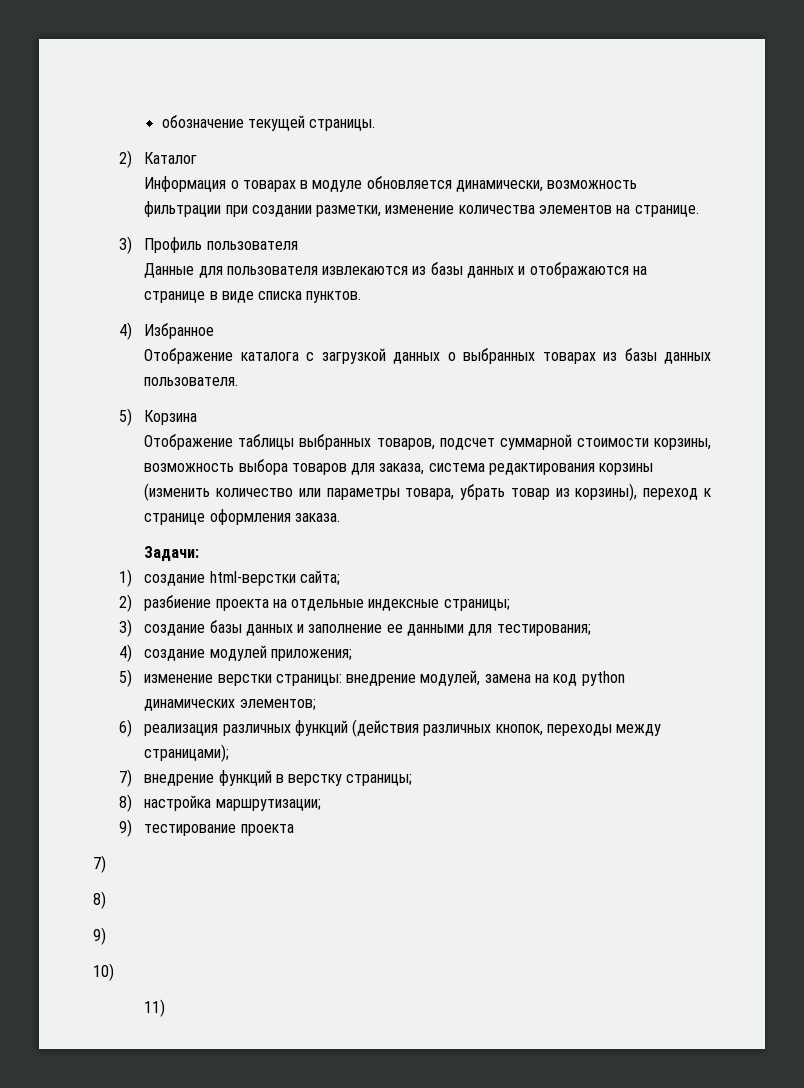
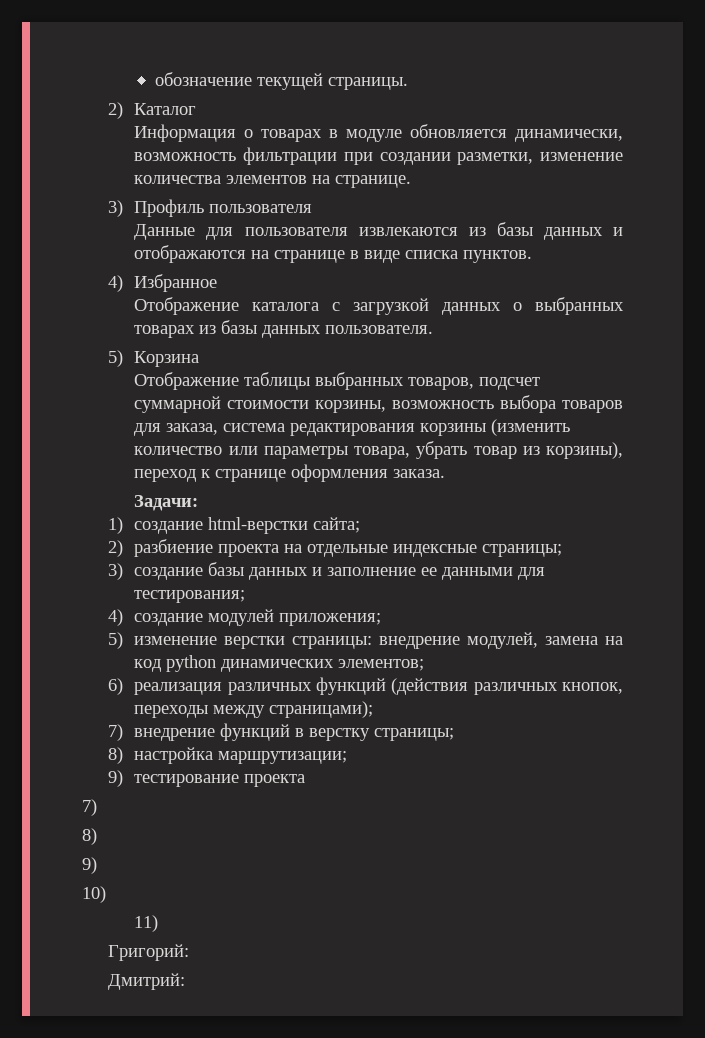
(166, 1008) none -> [108,944,190,961] [108,973,186,990] // Григорий: // Дмитрий:

